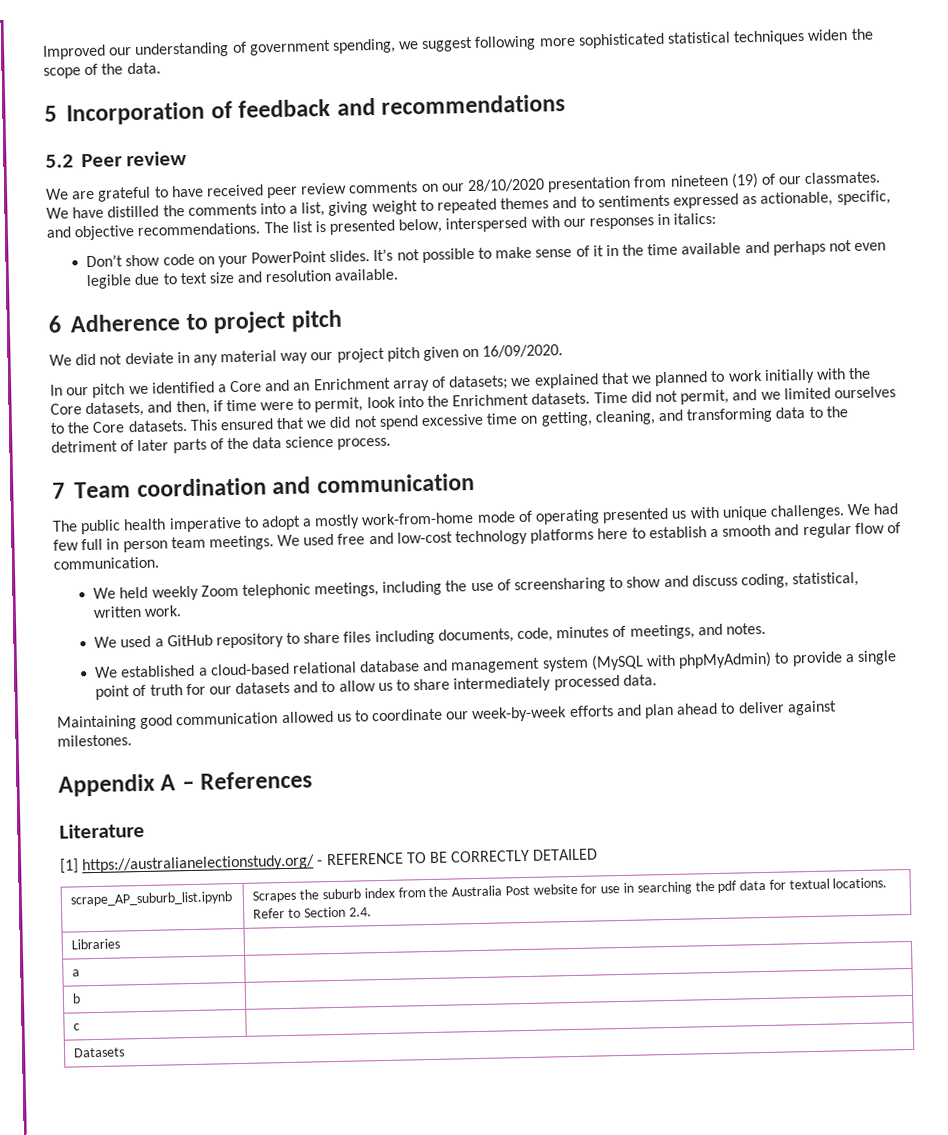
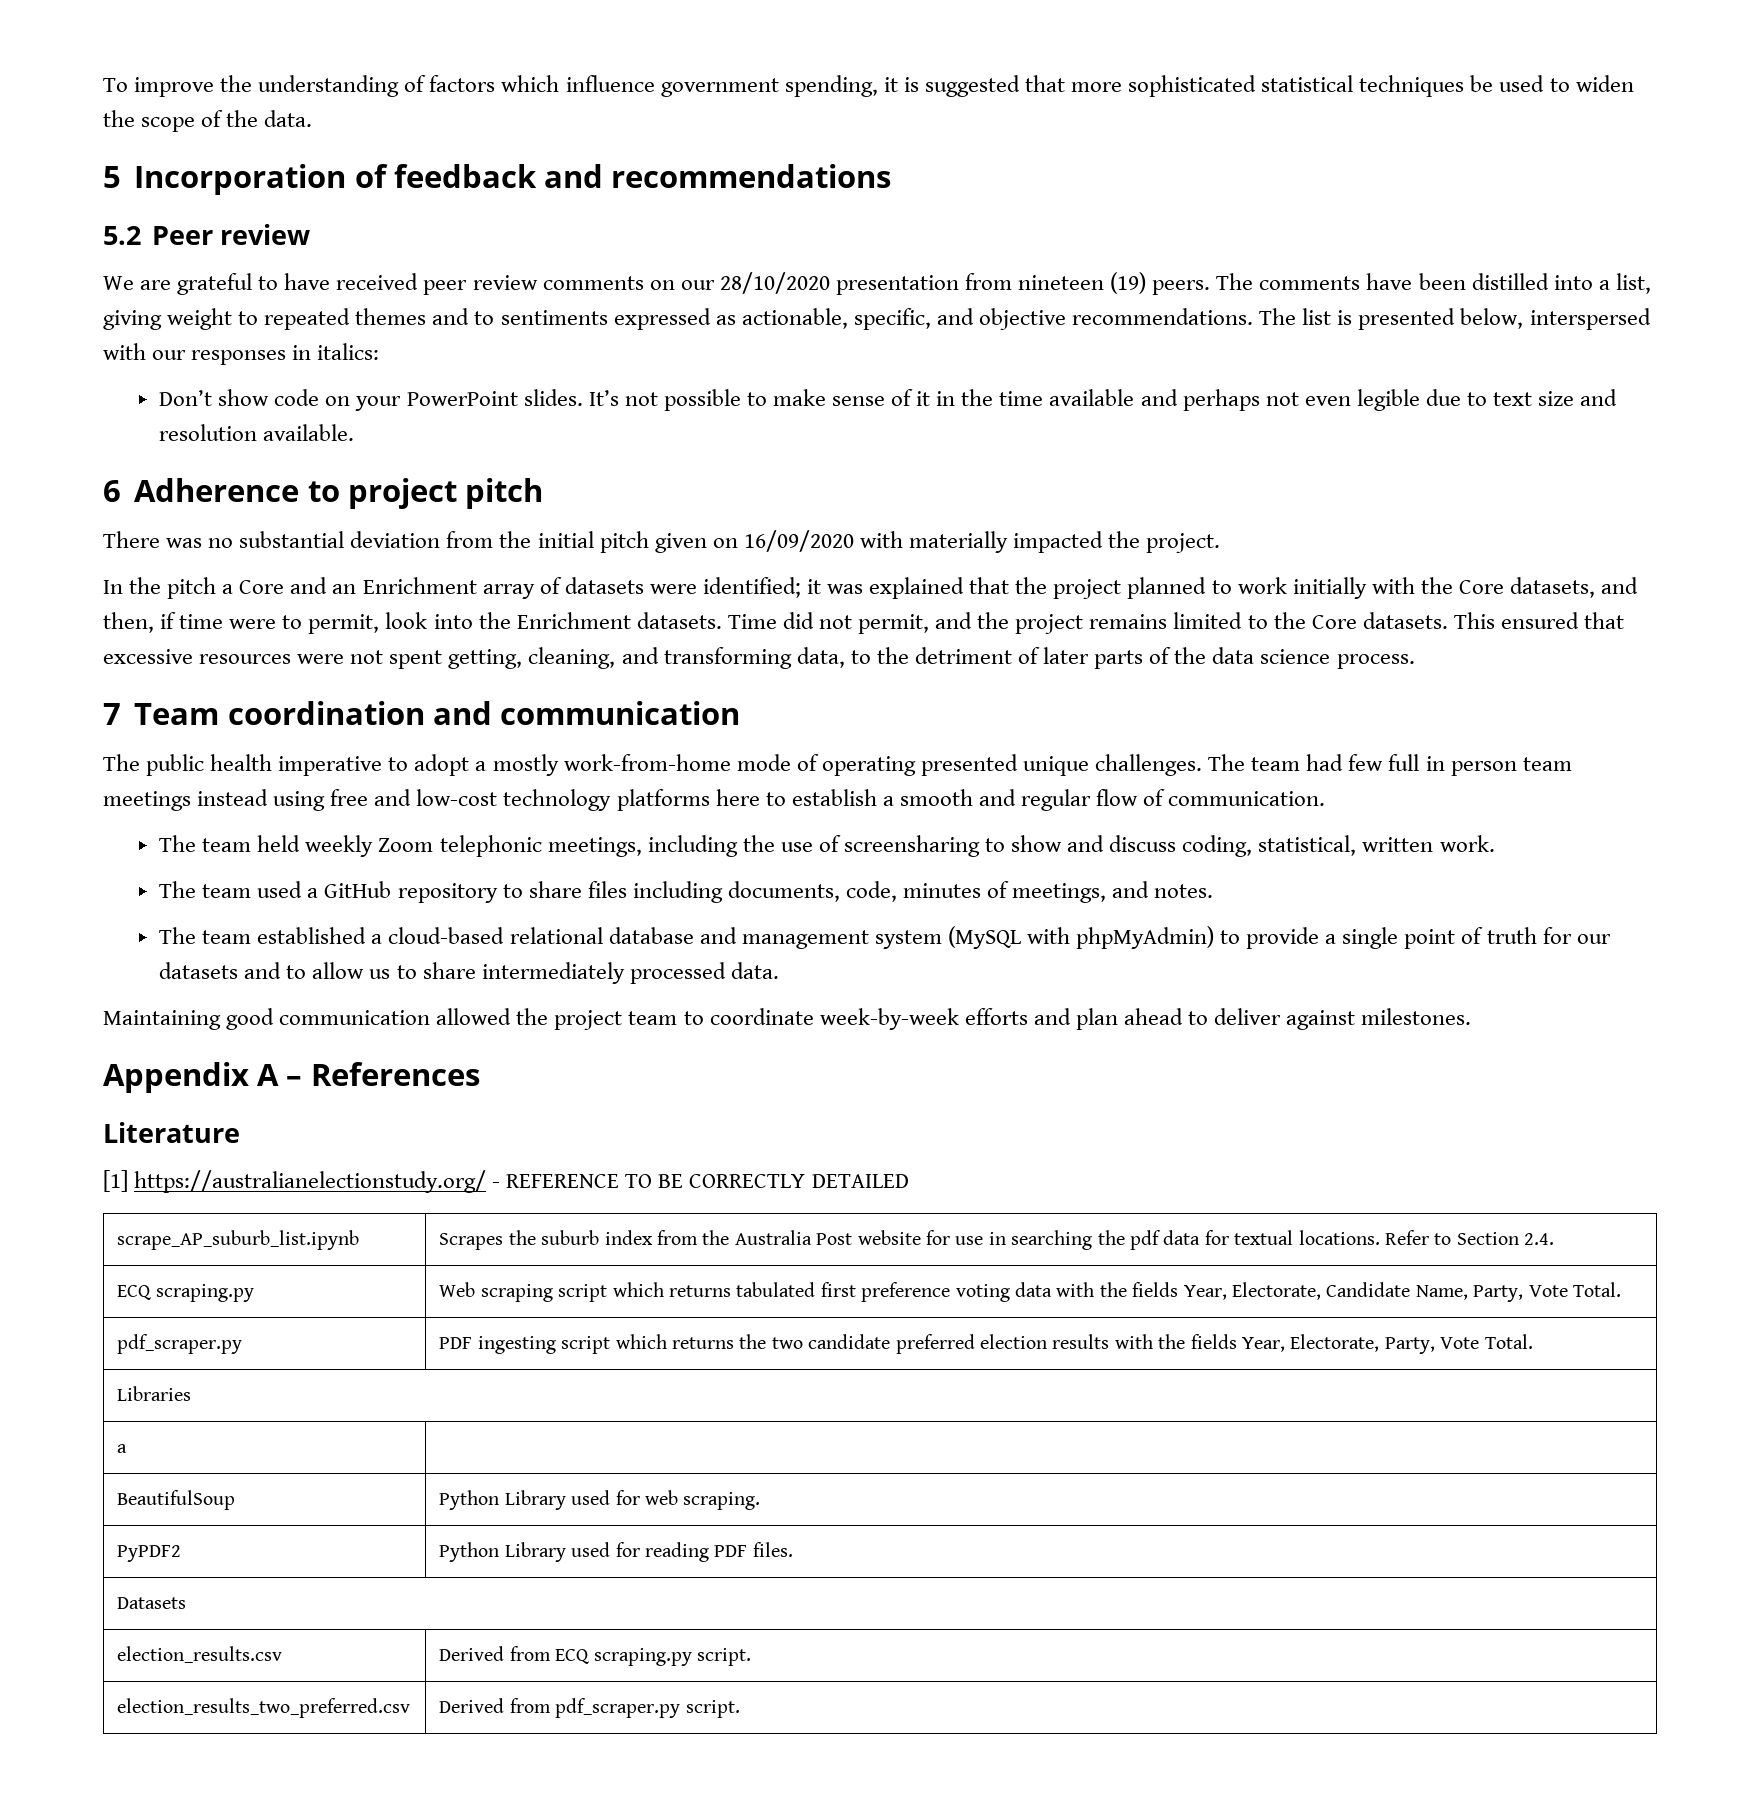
[42,35,537,60] Improved our understanding of government spending, we suggest following -> [103,75,1065,97] To improve the understanding of factors which influence government spending, it is suggested that
(806, 37) none -> [1470,75,1570,92] be used to
[760,171,882,185] [46,203,257,219] of our classmates. We have distilled the comments -> [1152,273,1549,295] peers. The comments have been distilled
[49,344,564,366] [50,381,215,398] We did not deviate in any material way our project pitch given on 16/09/2020. // In our pitch we identified -> [103,530,1221,553] [103,577,217,599] There was no substantial deviation from the initial pitch given on 16/09/2020 with materially impacted the project. // In the pitch
[448,372,652,391] datasets; we explained that we -> [564,577,1122,599] datasets were identified; it was explained that the project
[760,386,896,400] we limited ourselves -> [977,612,1243,634] the project remains limited
[306,413,539,430] we did not spend excessive time on -> [103,649,443,669] excessive resources were not spent
[775,407,806,419] data -> [796,647,845,668] data,
[671,503,871,521] us with unique challenges. We -> [1022,754,1301,776] unique challenges. The team
[208,533,335,551] meetings. We used -> [103,789,326,811] meetings instead using
[93,587,117,599] We -> [159,835,252,852] The team
[94,636,118,648] We -> [159,881,252,898] The team
[94,666,119,678] We -> [159,927,252,944] The team
[336,713,352,722] us -> [516,1008,678,1030] the project team
[446,711,470,720] our -> (814, 1016) none
[71,938,121,950] [72,969,81,977] [72,993,82,1004] [73,1023,81,1031] [73,1047,126,1058] Libraries // a | // b | // c | // Datasets -> [117,1284,254,1302] [439,1282,1621,1302] [117,1334,243,1354] [439,1334,1533,1354] [117,1386,192,1401] [117,1444,128,1453] [117,1490,236,1510] [439,1490,761,1510] [117,1545,182,1562] [439,1542,793,1562] [117,1597,187,1609] [117,1646,283,1663] [439,1646,751,1666] [117,1698,411,1718] [439,1698,740,1718] ECQ scraping.py | Web scraping script which returns tabulated first preference voting data with the fields Year, Electorate, Candidate Name, Party, Vote Total. // pdf_scraper.py | PDF ingesting script which returns the two candidate preferred election results with the fields Year, Electorate, Party, Vote Total. // Libraries // a | // BeautifulSoup | Python Library used for web scraping. // PyPDF2 | Python Library used for reading PDF files. // Datasets // election_results.csv | Derived from ECQ scraping.py script. // election_results_two_preferred.csv | Derived from pdf_scraper.py script.

